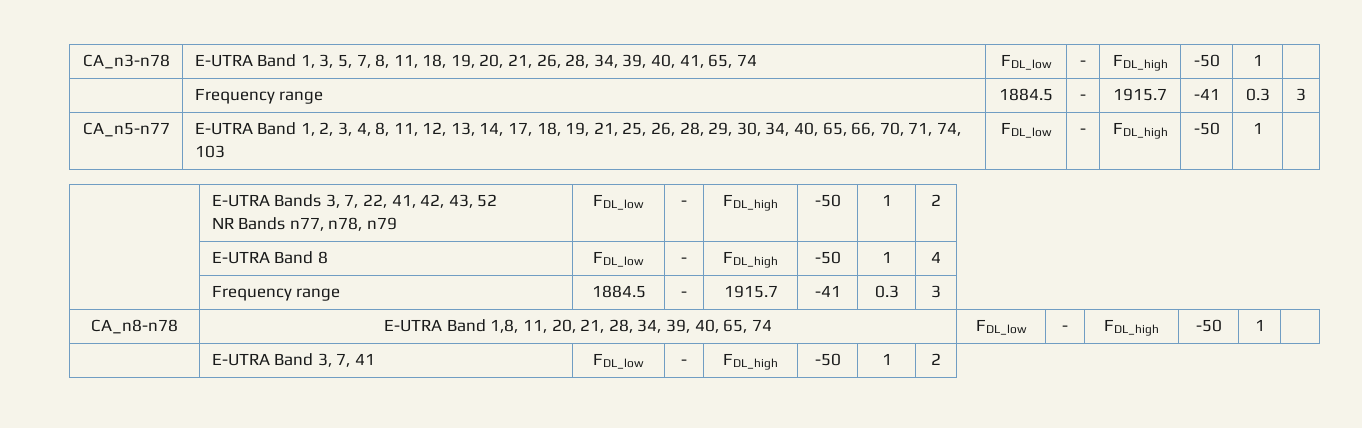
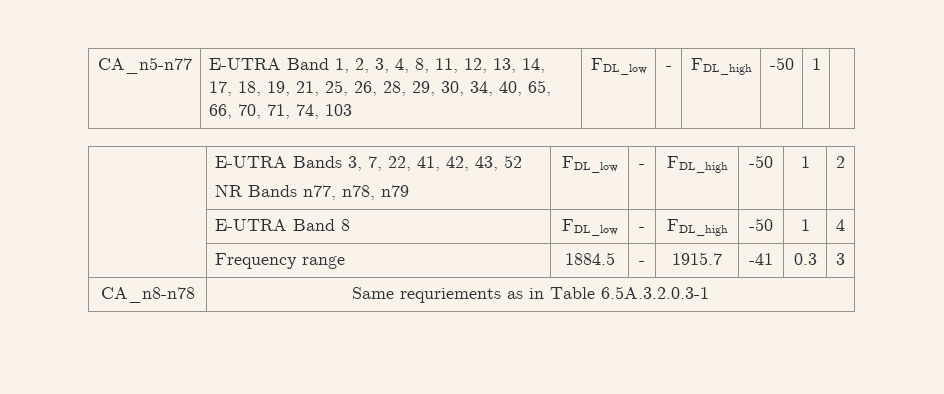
[82,54,170,69] [194,54,757,68] [1000,54,1052,70] [1080,60,1086,66] [1112,54,1168,71] [1193,54,1220,67] [1252,54,1263,66] [194,88,324,104] [999,88,1053,101] [1080,94,1086,100] [1113,88,1167,101] [1193,88,1220,100] [1245,88,1270,101] [1296,88,1306,101] CA_n3-n78 | E-UTRA Band 1, 3, 5, 7, 8, 11, 18, 19, 20, 21, 26, 28, 34, 39, 40, 41, 65, 74 | FDL_low | - | FDL_high | -50 | 1 | // | Frequency range | 1884.5 | - | 1915.7 | -41 | 0.3 | 3 // -> (97, 65) none
[384,319,772,333] [975,319,1027,335] [1062,325,1068,331] [1104,319,1159,336] [1195,319,1222,332] [1254,319,1265,331] [211,353,375,367] [593,353,644,369] [681,359,687,365] [723,353,778,370] [814,353,841,366] [881,353,892,365] [931,353,941,365] E-UTRA Band 1,8, 11, 20, 21, 28, 34, 39, 40, 65, 74 | FDL_low | - | FDL_high | -50 | 1 | // | E-UTRA Band 3, 7, 41 | FDL_low | - | FDL_high | -50 | 1 | 2 -> [352,286,709,303] Same requriements as in Table 6.5A.3.2.0.3-1

